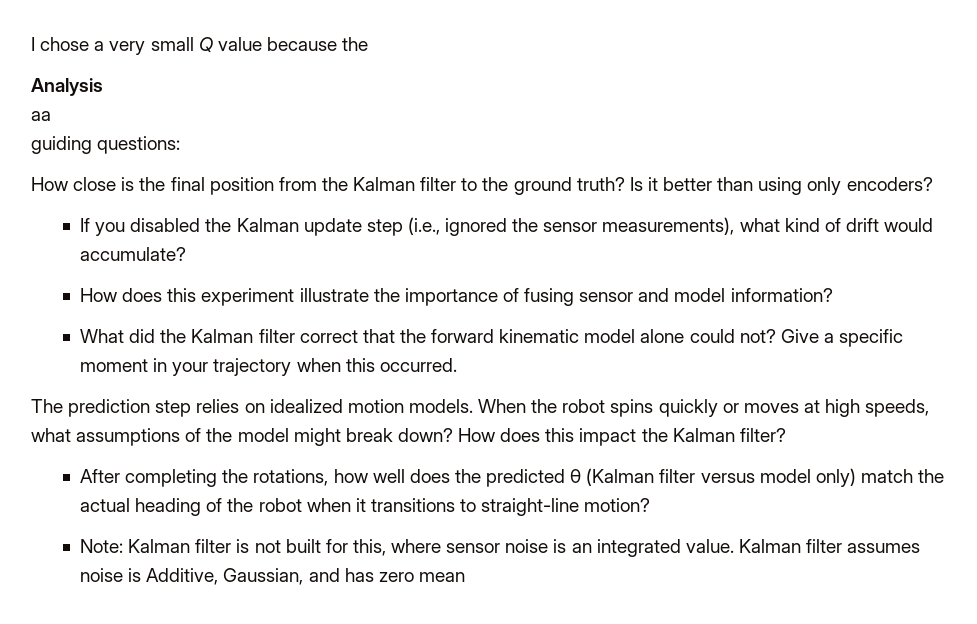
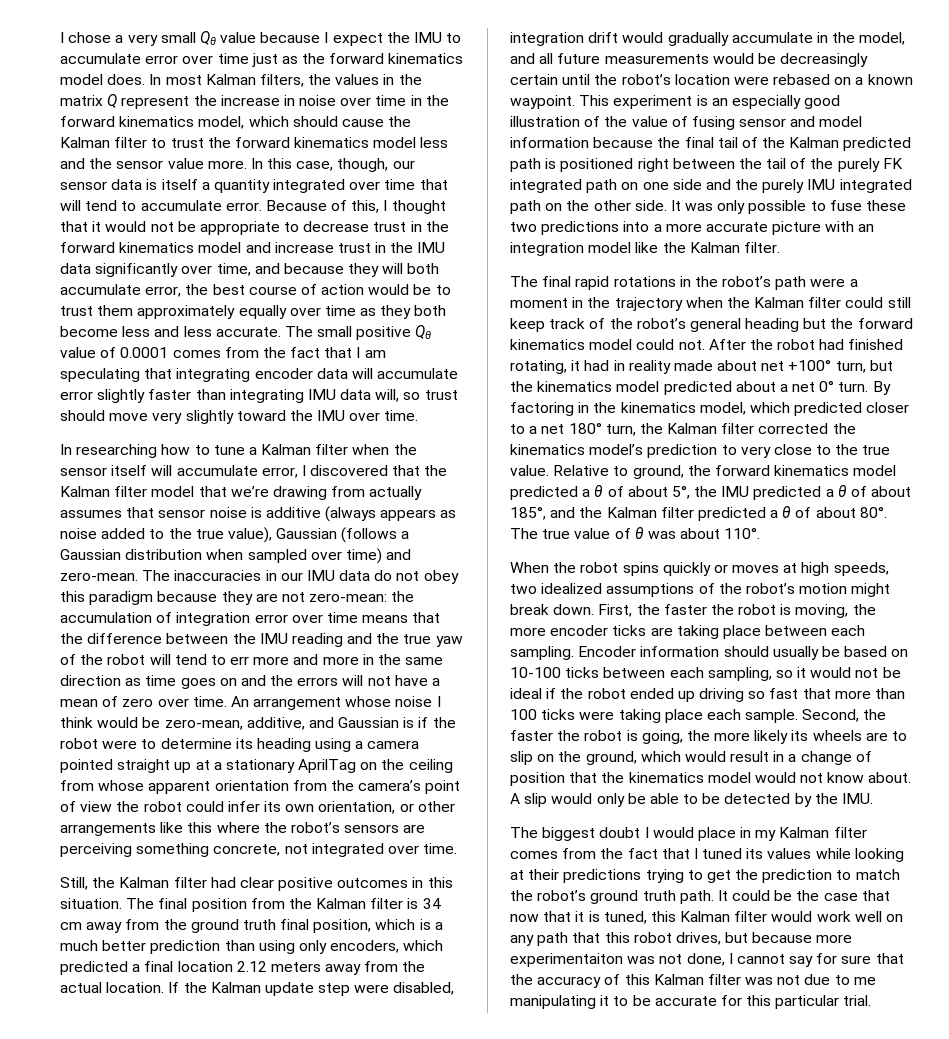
[198,37,213,53] Q -> [199,31,216,45] Qθ
[342,37,369,51] [31,78,103,96] [31,111,51,121] [31,136,181,154] [31,177,166,191] the // Analysis // aa // guiding questions: // How close is the -> [324,32,462,46] [60,53,464,67] [60,74,422,87] [60,94,449,109] [60,116,412,129] [60,137,449,148] [60,158,415,172] [60,179,448,193] [60,200,446,214] [60,221,449,235] [60,242,446,253] [60,263,440,277] [60,284,451,297] [60,305,447,319] [60,325,432,340] [60,347,386,358] [60,368,459,382] [60,389,458,403] [60,410,419,424] [60,444,417,458] [60,465,448,478] [60,486,423,500] [60,506,457,522] [60,527,410,543] [60,548,412,564] [60,570,459,584] [60,591,415,605] [60,612,441,626] [60,633,463,647] [60,654,444,665] [60,675,441,689] [60,696,441,710] [60,717,456,730] [60,738,420,752] [60,759,453,773] [60,780,461,794] [60,801,455,814] [60,822,426,836] [60,843,458,857] [60,877,453,891] [60,898,155,909] I expect the IMU to accumulate error over time just as the forward kinematics model does. In most Kalman filters, the values in the matrix Q represent the increase in noise over time in the forward kinematics model, which should cause the Kalman filter to trust the forward kinematics model less and the sensor value more. In this case, though, our sensor data is itself a quantity integrated over time that will tend to accumulate error. Because of this, I thought that it would not be appropriate to decrease trust in the forward kinematics model and increase trust in the IMU data significantly over time, and because they will both accumulate error, the best course of action would be to trust them approximately equally over time as they both become less and less accurate. The small positive Qθ value of 0.0001 comes from the fact that I am speculating that integrating encoder data will accumulate error slightly faster than integrating IMU data will, so trust should move very slightly toward the IMU over time. // In researching how to tune a Kalman filter when the sensor itself will accumulate error, I discovered that the Kalman filter model that we’re drawing from actually assumes that sensor noise is additive (always appears as noise added to the true value), Gaussian (follows a Gaussian distribution when sampled over time) and zero-mean. The inaccuracies in our IMU data do not obey this paradigm because they are not zero-mean: the accumulation of integration error over time means that the difference between the IMU reading and the true yaw of the robot will tend to err more and more in the same direction as time goes on and the errors will not have a mean of zero over time. An arrangement whose noise I think would be zero-mean, additive, and Gaussian is if the robot were to determine its heading using a camera pointed straight up at a stationary AprilTag on the ceiling from whose apparent orientation from the camera’s point of view the robot could infer its own orientation, or other arrangements like this where the robot’s sensors are perceiving something concrete, not integrated over time. // Still, the Kalman filter had clear positive outcomes in this situation. The
[461,177,933,195] [80,217,934,236] [80,247,187,261] [80,288,498,306] to the ground truth? Is it better than using only encoders? // If you disabled the Kalman update step (i.e., ignored the sensor measurements), what kind of drift would accumulate? // How does this experiment illustrate the importance -> [407,898,441,909] [60,919,443,933] [60,940,444,954] [60,961,426,975] [60,982,455,996] [510,32,906,46] [510,53,869,67] [510,74,913,85] [510,95,841,109] [510,116,668,127] is 34 cm away from the ground truth final position, which is a much better prediction than using only encoders, which predicted a final location 2.12 meters away from the actual location. If the Kalman update step were disabled, integration drift would gradually accumulate in the model, and all future measurements would be decreasingly certain until the robot’s location were rebased on a known waypoint. This experiment is an especially good illustration of the value
[730,288,833,302] [80,329,904,347] [80,358,457,376] [31,399,473,417] information? // What did the Kalman filter correct that the forward kinematic model alone could not? Give a specific moment in your trajectory when this occurred. // The prediction step relies on idealized motion models. -> [510,137,912,151] [510,158,903,172] [510,179,912,193] [510,200,907,214] [510,221,875,235] [510,242,780,256] [510,276,858,290] [510,297,911,311] [510,318,913,332] [510,339,904,350] [510,360,893,374] [510,381,891,395] [510,402,910,416] [510,423,856,436] [510,444,891,458] [510,465,897,479] [510,485,912,500] [510,506,887,521] [510,527,761,539] information because the final tail of the Kalman predicted path is positioned right between the tail of the purely FK integrated path on one side and the purely IMU integrated path on the other side. It was only possible to fuse these two predictions into a more accurate picture with an integration model like the Kalman filter. // The final rapid rotations in the robot’s path were a moment in the trajectory when the Kalman filter could still keep track of the robot’s general heading but the forward kinematics model could not. After the robot had finished rotating, it had in reality made about net +100° turn, but the kinematics model predicted about a net 0° turn. By factoring in the kinematics model, which predicted closer to a net 180° turn, the Kalman filter corrected the kinematics model’s prediction to very close to the true value. Relative to ground, the forward kinematics model predicted a θ of about 5°, the IMU predicted a θ of about 185°, and the Kalman filter predicted a θ of about 80°. The true value of θ was about 110°. //
[31,428,71,442] what -> [510,583,603,594] two idealized
[237,428,786,446] [80,468,945,487] [80,498,651,516] [80,539,921,557] [80,568,465,585] model might break down? How does this impact the Kalman filter? // After completing the rotations, how well does the predicted θ (Kalman filter versus model only) match the actual heading of the robot when it transitions to straight-line motion? // Note: Kalman filter is not built for this, where sensor noise is an integrated value. Kalman filter assumes noise is Additive, Gaussian, and has zero mean -> [745,583,891,597] [510,604,876,618] [510,625,866,639] [510,646,909,660] [510,667,901,681] [510,688,906,702] [510,709,887,723] [510,730,908,744] [510,751,872,765] [510,772,912,786] [510,793,874,807] [510,827,867,841] [510,848,904,862] [510,869,900,883] [510,890,890,904] [510,911,904,924] [510,932,853,946] [510,953,904,967] [510,974,876,988] [510,995,872,1009] robot’s motion might break down. First, the faster the robot is moving, the more encoder ticks are taking place between each sampling. Encoder information should usually be based on 10-100 ticks between each sampling, so it would not be ideal if the robot ended up driving so fast that more than 100 ticks were taking place each sample. Second, the faster the robot is going, the more likely its wheels are to slip on the ground, which would result in a change of position that the kinematics model would not know about. A slip would only be able to be detected by the IMU. // The biggest doubt I would place in my Kalman filter comes from the fact that I tuned its values while looking at their predictions trying to get the prediction to match the robot’s ground truth path. It could be the case that now that it is tuned, this Kalman filter would work well on any path that this robot drives, but because more experimentaiton was not done, I cannot say for sure that the accuracy of this Kalman filter was not due to me manipulating it to be accurate for this particular trial.

